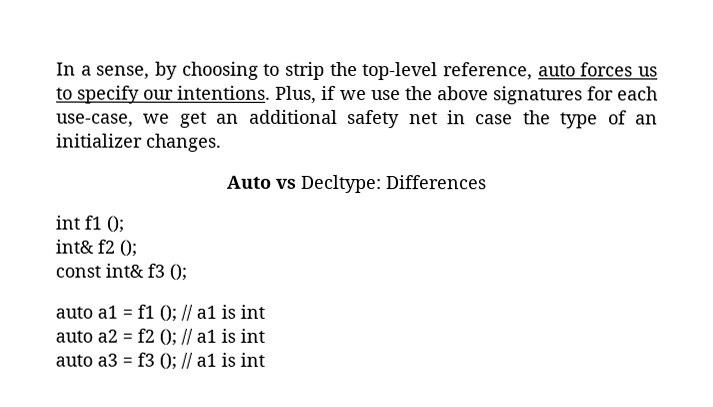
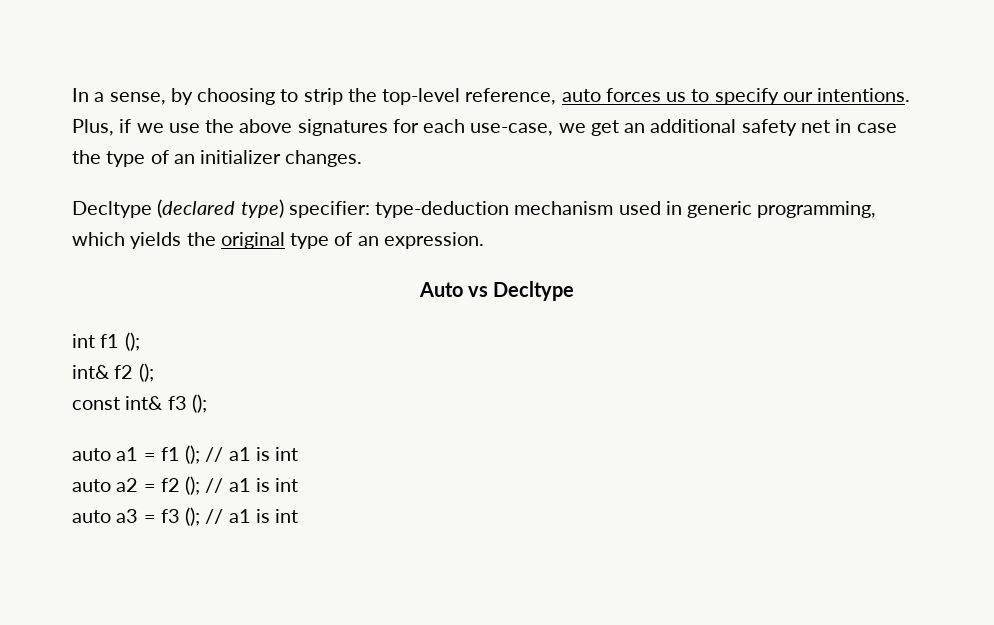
(222, 142) none -> [72,199,877,218] [72,232,484,249] // Decltype (declared type) specifier: type-deduction mechanism used in generic programming, which yields the original type of an expression.
[301,174,487,194] Decltype: Differences -> [493,281,575,301] Decltype

